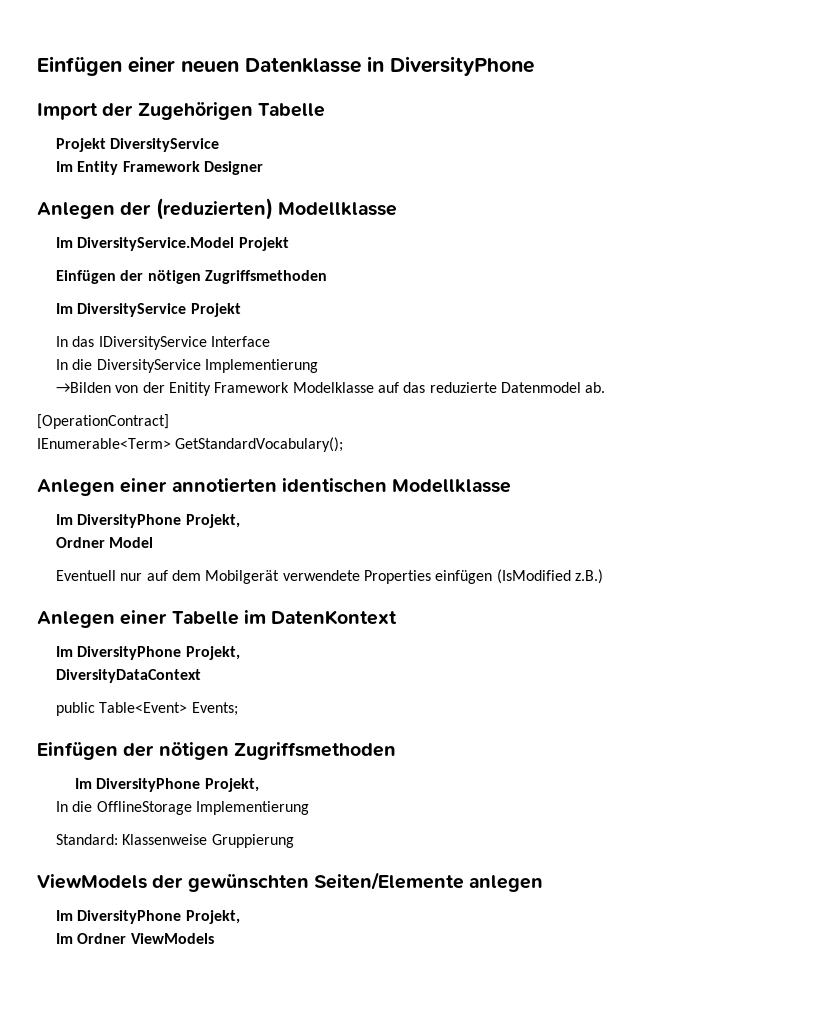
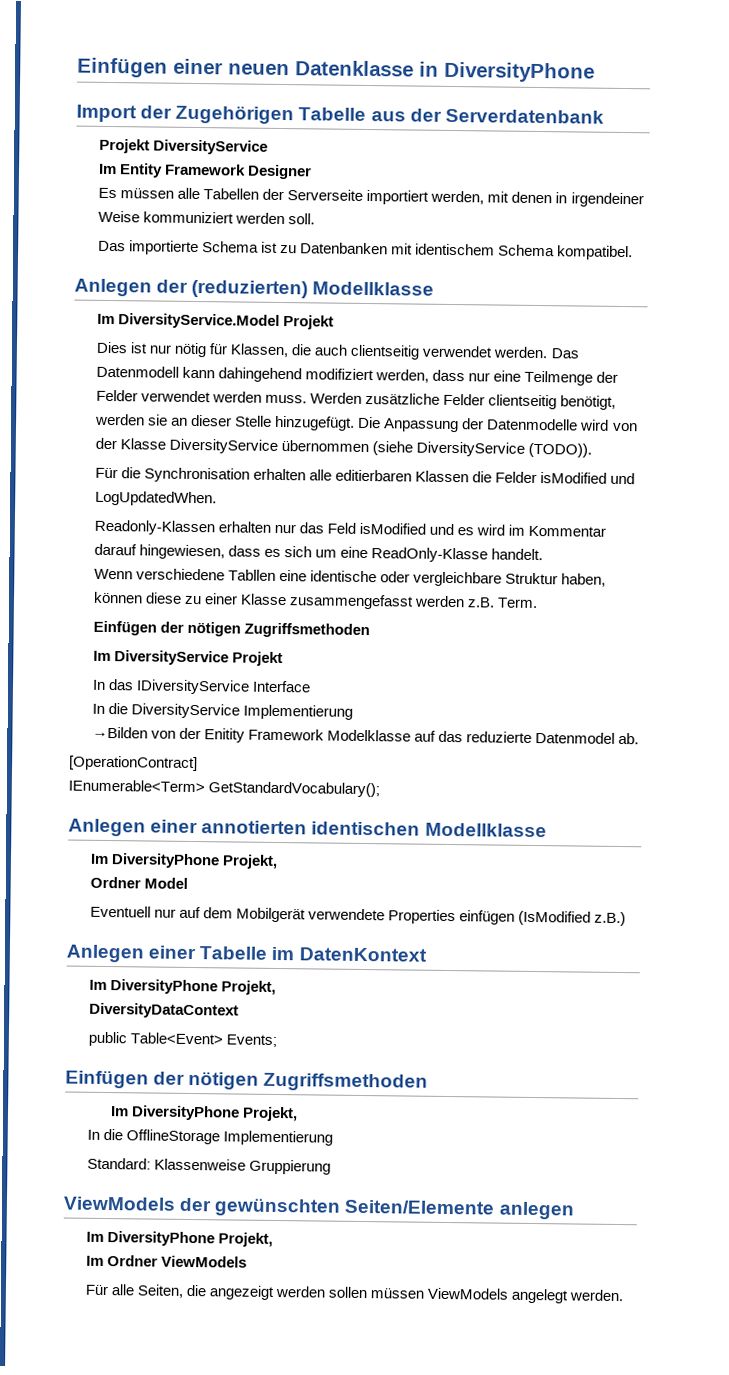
(325, 110) none -> [370,108,604,124] aus der Serverdatenbank
(263, 168) none -> [97,187,644,208] [97,210,316,225] [97,240,634,261] // Es müssen alle Tabellen der Serverseite importiert werden, mit denen in irgendeiner Weise kommuniziert werden soll. // Das importierte Schema ist zu Datenbanken mit identischem Schema kompatibel.
(289, 244) none -> [95,341,579,360] [95,365,619,386] [95,389,617,410] [94,413,638,433] [94,437,593,458] [94,467,636,485] [94,490,217,507] [93,519,607,537] [93,543,544,563] [93,568,607,587] [92,591,539,610] // Dies ist nur nötig für Klassen, die auch clientseitig verwendet werden. Das Datenmodell kann dahingehend modifiziert werden, dass nur eine Teilmenge der Felder verwendet werden muss. Werden zusätzliche Felder clientseitig benötigt, werden sie an dieser Stelle hinzugefügt. Die Anpassung der Datenmodelle wird von der Klasse DiversityService übernommen (siehe DiversityService (TODO)). // Für die Synchronisation erhalten alle editierbaren Klassen die Felder isModified und LogUpdatedWhen. // Readonly-Klassen erhalten nur das Feld isModified und es wird im Kommentar darauf hingewiesen, dass es sich um eine ReadOnly-Klasse handelt. // Wenn verschiedene Tabllen eine identische oder vergleichbare Struktur haben, können diese zu einer Klasse zusammengefasst werden z.B. Term.
(214, 938) none -> [84,1284,624,1304] // Für alle Seiten, die angezeigt werden sollen müssen ViewModels angelegt werden.

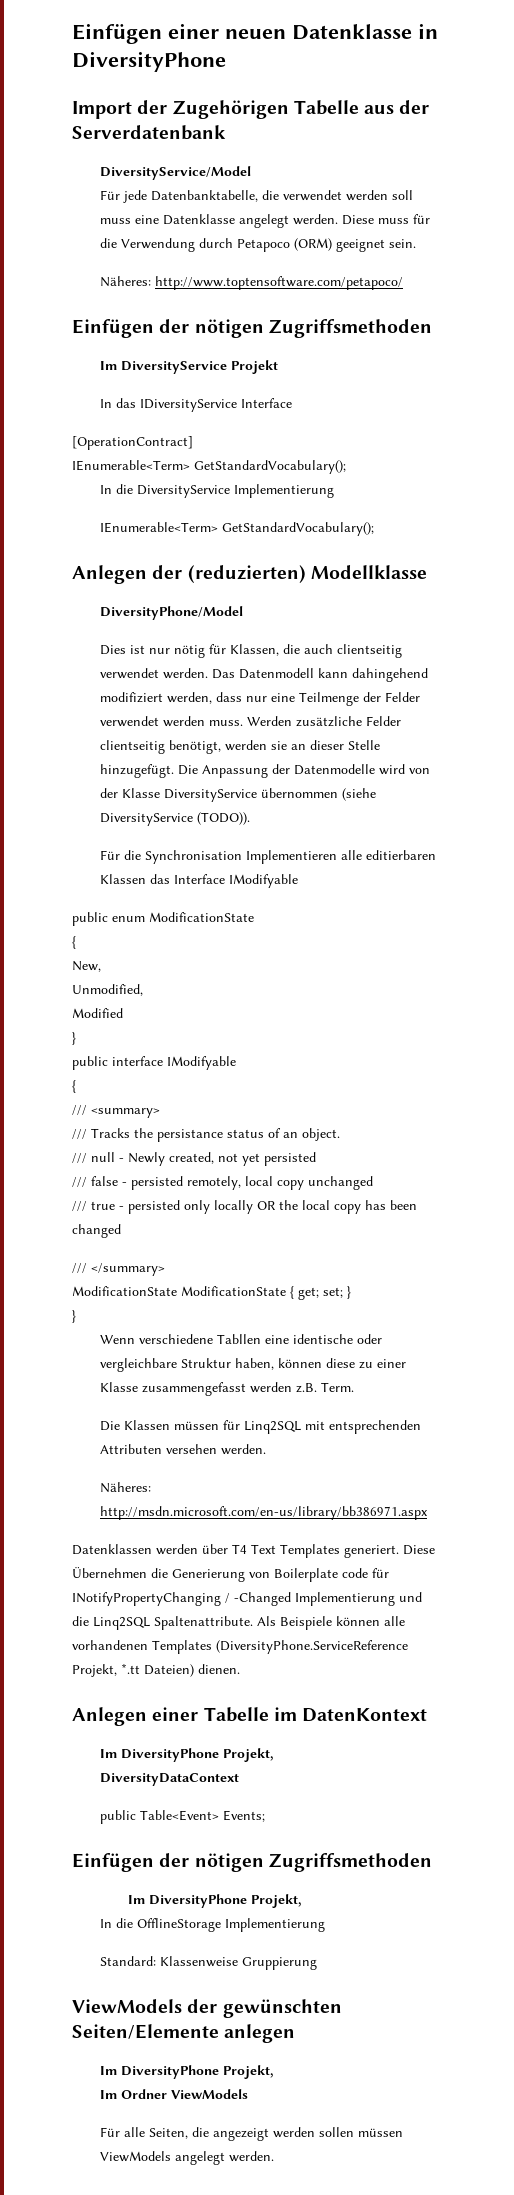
[98,138,269,155] [97,163,313,180] [97,187,644,208] [97,210,316,225] [97,240,634,261] Projekt DiversityService // Im Entity Framework Designer // Es müssen alle Tabellen der Serverseite importiert werden, mit denen in irgendeiner Weise kommuniziert werden soll. // Das importierte Schema ist zu Datenbanken mit identischem Schema kompatibel. -> [99,166,251,180] [99,190,413,203] [99,214,430,228] [99,238,416,252] [99,276,403,290] [72,319,432,338] [99,360,278,374] [99,398,292,412] [72,436,193,450] [72,460,346,474] [99,484,334,498] [99,522,374,536] DiversityService/Model // Für jede Datenbanktabelle, die verwendet werden soll muss eine Datenklasse angelegt werden. Diese muss für die Verwendung durch Petapoco (ORM) geeignet sein. // Näheres: http://www.toptensoftware.com/petapoco/ // Einfügen der nötigen Zugriffsmethoden // Im DiversityService Projekt // In das IDiversityService Interface // [OperationContract] // IEnumerable<Term> GetStandardVocabulary(); // In die DiversityService Implementierung // IEnumerable<Term> GetStandardVocabulary();
[96,313,335,330] Im DiversityService.Model Projekt -> [99,606,243,620] DiversityPhone/Model
[253,468,307,481] erhalten -> [245,850,337,864] Implementieren
[472,471,636,485] [94,490,217,507] [93,519,607,537] [93,543,544,563] die Felder isModified und LogUpdatedWhen. // Readonly-Klassen erhalten nur das Feld isModified und es wird im Kommentar darauf hingewiesen, dass es sich um eine ReadOnly-Klasse handelt. -> [149,874,298,888] [72,912,254,926] [72,936,76,949] [72,961,101,972] [72,984,143,996] [72,1008,123,1018] [72,1032,76,1045] [72,1056,236,1070] [72,1080,76,1093] [72,1105,160,1118] [72,1128,340,1142] [72,1152,316,1166] [72,1176,373,1190] [72,1200,417,1214] [72,1224,121,1238] [72,1263,165,1276] [72,1286,351,1300] [72,1310,76,1323] das Interface IModifyable // public enum ModificationState // { // New, // Unmodified, // Modified // } // public interface IModifyable // { // /// <summary> // /// Tracks the persistance status of an object. // /// null - Newly created, not yet persisted // /// false - persisted remotely, local copy unchanged // /// true - persisted only locally OR the local copy has been changed // /// </summary> // ModificationState ModificationState { get; set; } // }
[92,620,371,639] [92,650,284,667] [91,679,312,695] [91,703,354,720] [91,726,640,745] [69,755,198,772] [68,779,381,798] [68,818,547,838] [89,853,279,869] [89,876,189,889] [89,905,627,927] Einfügen der nötigen Zugriffsmethoden // Im DiversityService Projekt // In das IDiversityService Interface // In die DiversityService Implementierung // →Bilden von der Enitity Framework Modelklasse auf das reduzierte Datenmodel ab. // [OperationContract] // IEnumerable<Term> GetStandardVocabulary(); // Anlegen einer annotierten identischen Modellklasse // Im DiversityPhone Projekt, // Ordner Model // Eventuell nur auf dem Mobilgerät verwendete Properties einfügen (IsModified z.B.) -> [99,1420,421,1434] [99,1444,266,1455] [99,1482,151,1493] [99,1506,428,1520] [72,1544,435,1558] [72,1567,389,1582] [72,1592,422,1606] [72,1616,405,1630] [72,1640,408,1654] [72,1663,240,1677] Die Klassen müssen für Linq2SQL mit entsprechenden Attributen versehen werden. // Näheres: http://msdn.microsoft.com/en-us/library/bb386971.aspx // Datenklassen werden über T4 Text Templates generiert. Diese Übernehmen die Generierung von Boilerplate code für INotifyPropertyChanging / -Changed Implementierung und die Linq2SQL Spaltenattribute. Als Beispiele können alle vorhandenen Templates (DiversityPhone.ServiceReference Projekt, *.tt Dateien) dienen.

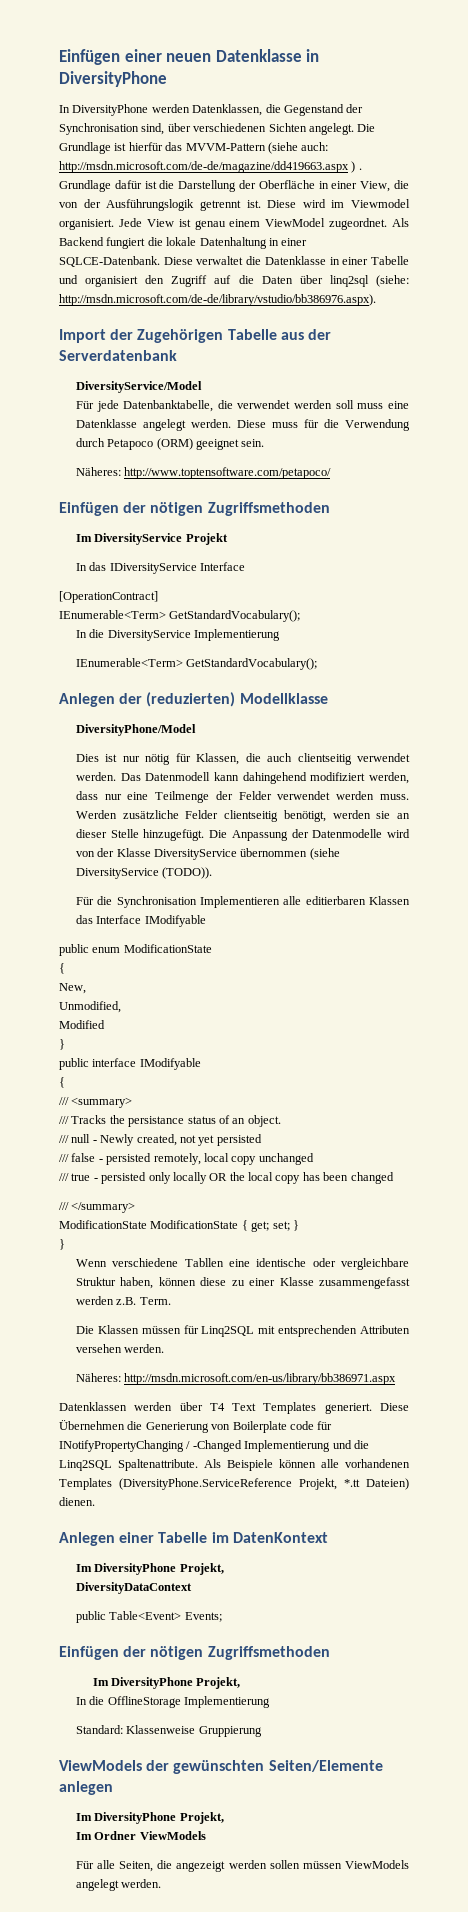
(226, 61) none -> [59,104,364,116] [59,123,376,135] [59,142,329,154] [59,161,362,173] [59,180,410,192] [59,199,410,211] [59,218,409,230] [59,237,308,249] [59,256,410,267] [59,275,409,287] [59,294,376,306] // In DiversityPhone werden Datenklassen, die Gegenstand der Synchronisation sind, über verschiedenen Sichten angelegt. Die Grundlage ist hierfür das MVVM-Pattern (siehe auch: http://msdn.microsoft.com/de-de/magazine/dd419663.aspx ) . Grundlage dafür ist die Darstellung der Oberfläche in einer View, die von der Ausführungslogik getrennt ist. Diese wird im Viewmodel organisiert. Jede View ist genau einem ViewModel zugeordnet. Als Backend fungiert die lokale Datenhaltung in einer SQLCE-Datenbank. Diese verwaltet die Datenklasse in einer Tabelle und organisiert den Zugriff auf die Daten über linq2sql (siehe: http://msdn.microsoft.com/de-de/library/vstudio/bb386976.aspx).

